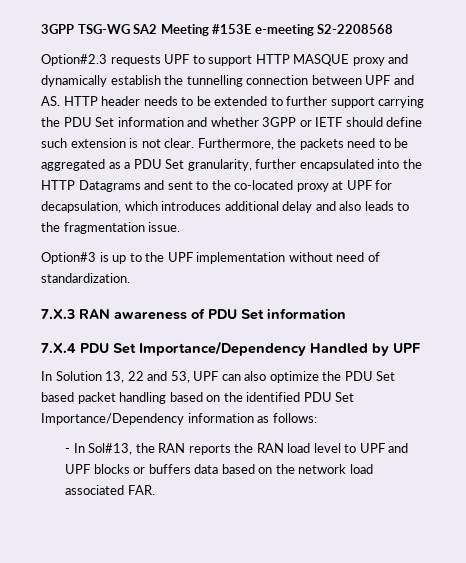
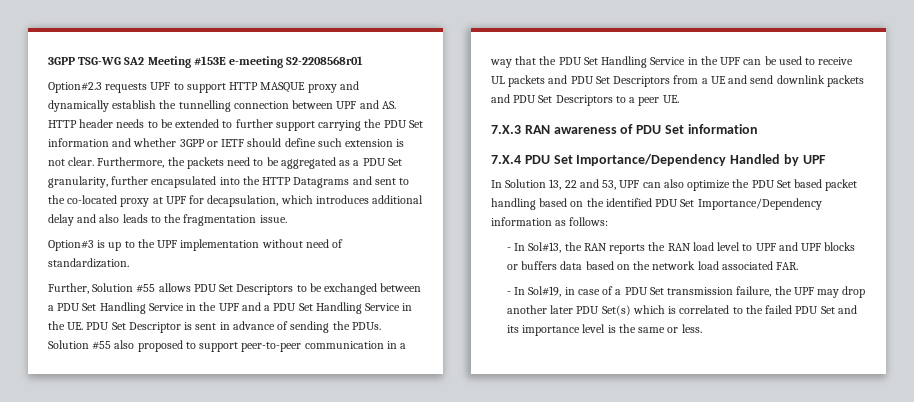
[317,24,394,34] S2-2208568 -> [286,56,364,65] S2-2208568r01
(130, 278) none -> [48,283,422,295] [48,302,413,314] [48,321,381,333] [48,340,407,352] [490,56,854,68] [491,75,864,87] [491,94,679,106] // Further, Solution #55 allows PDU Set Descriptors to be exchanged between a PDU Set Handling Service in the UPF and a PDU Set Handling Service in the UE. PDU Set Descriptor is sent in advance of sending the PDUs. Solution #55 also proposed to support peer-to-peer communication in a way that the PDU Set Handling Service in the UPF can be used to receive UL packets and PDU Set Descriptors from a UE and send downlink packets and PDU Set Descriptors to a peer UE.
(155, 490) none -> [506,286,866,298] [506,305,857,316] [506,324,702,336] // - In Sol#19, in case of a PDU Set transmission failure, the UPF may drop another later PDU Set(s) which is correlated to the failed PDU Set and its importance level is the same or less.

